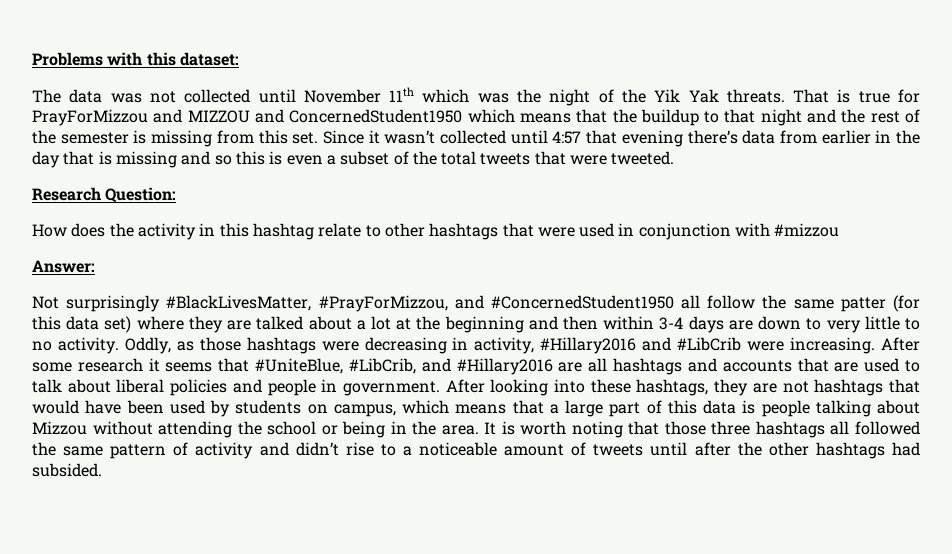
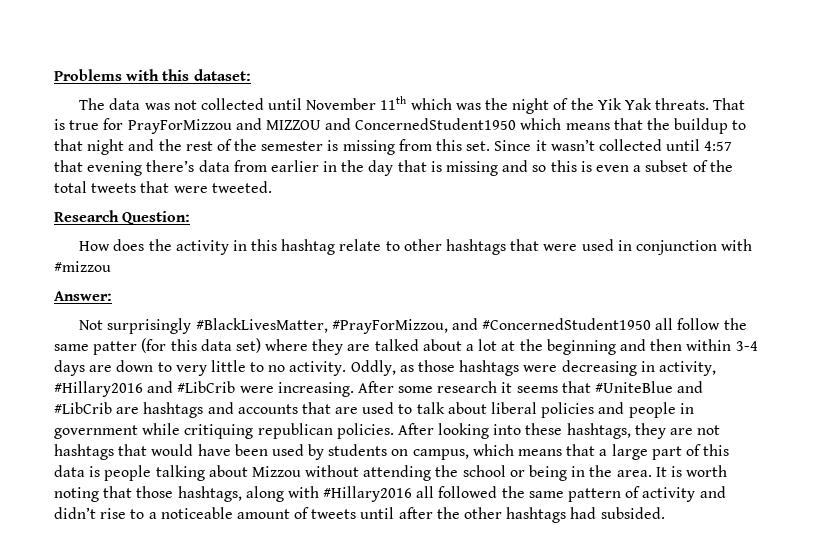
[255,358,608,375] #UniteBlue, #LibCrib, and #Hillary2016 are all -> [595,381,704,393] [54,402,140,414] #UniteBlue and #LibCrib are
[342,381,440,396] government. -> [54,423,394,439] government while critiquing republican policies.
[711,421,825,438] three hashtags -> [177,486,413,502] hashtags, along with #Hillary2016

